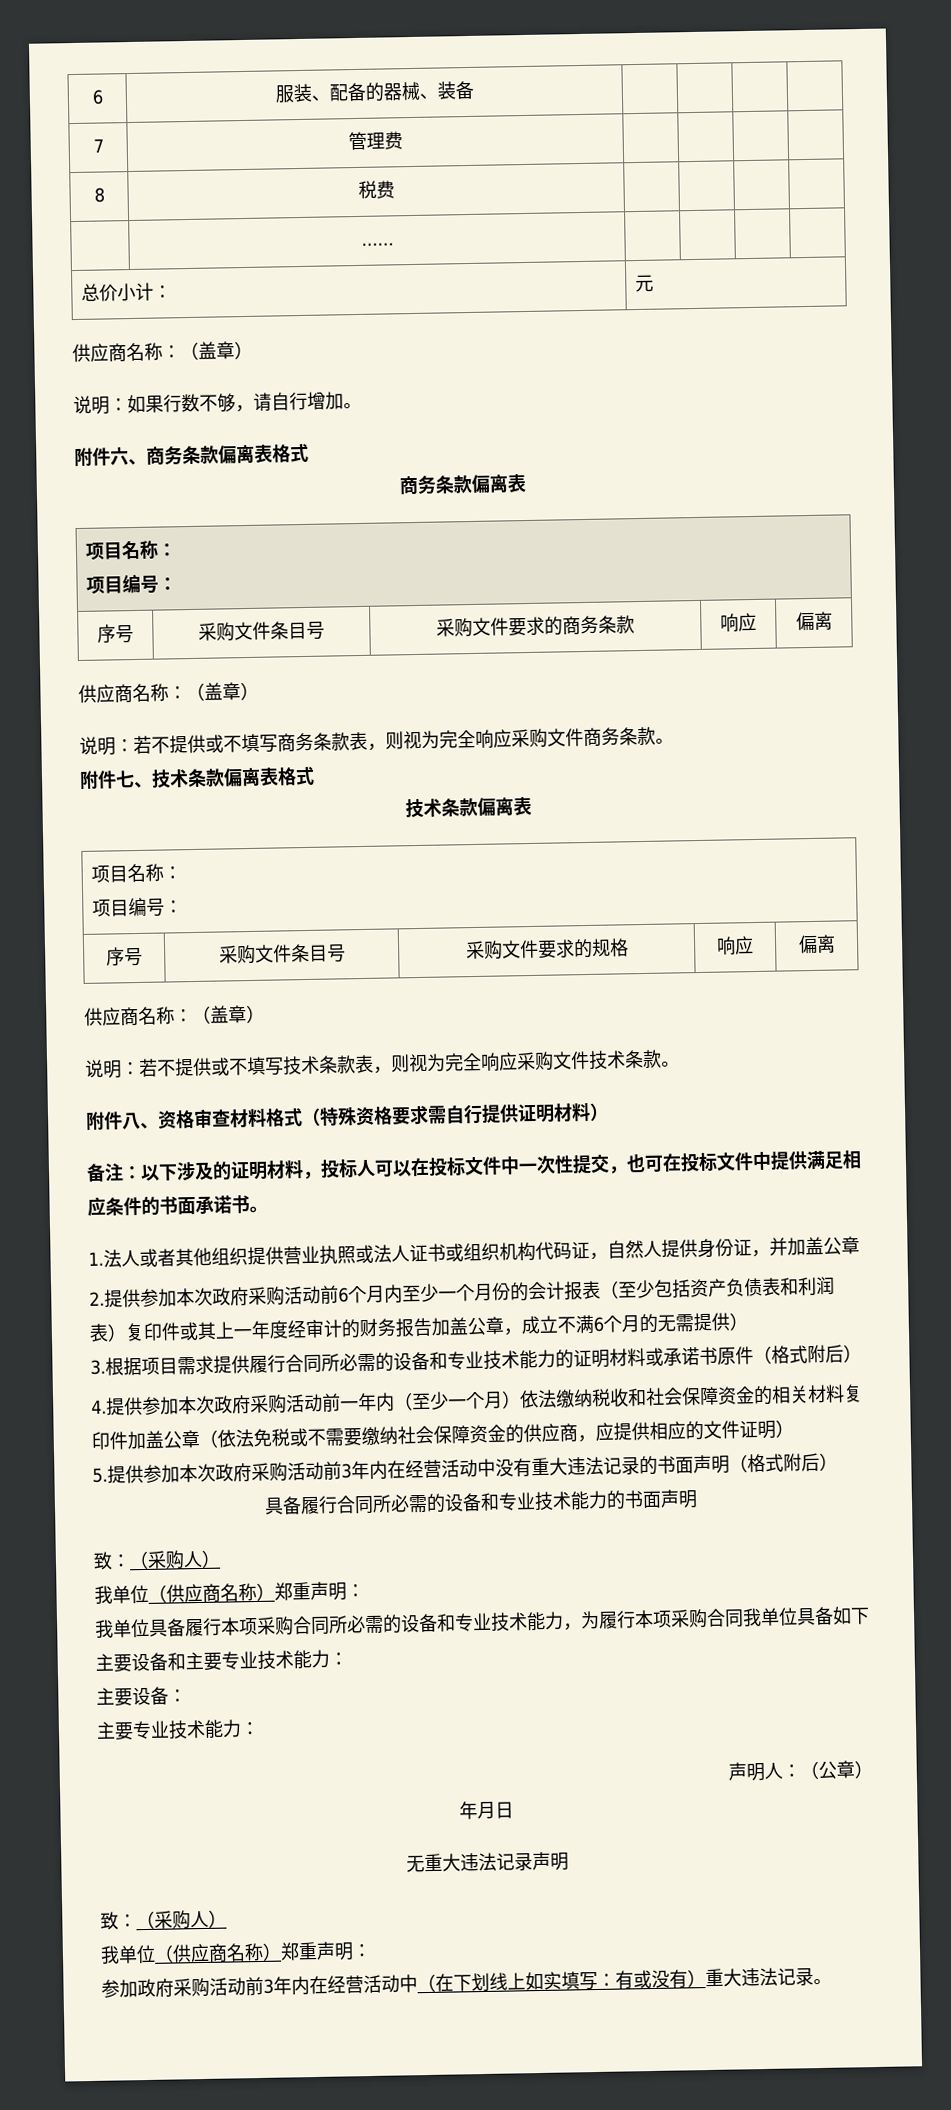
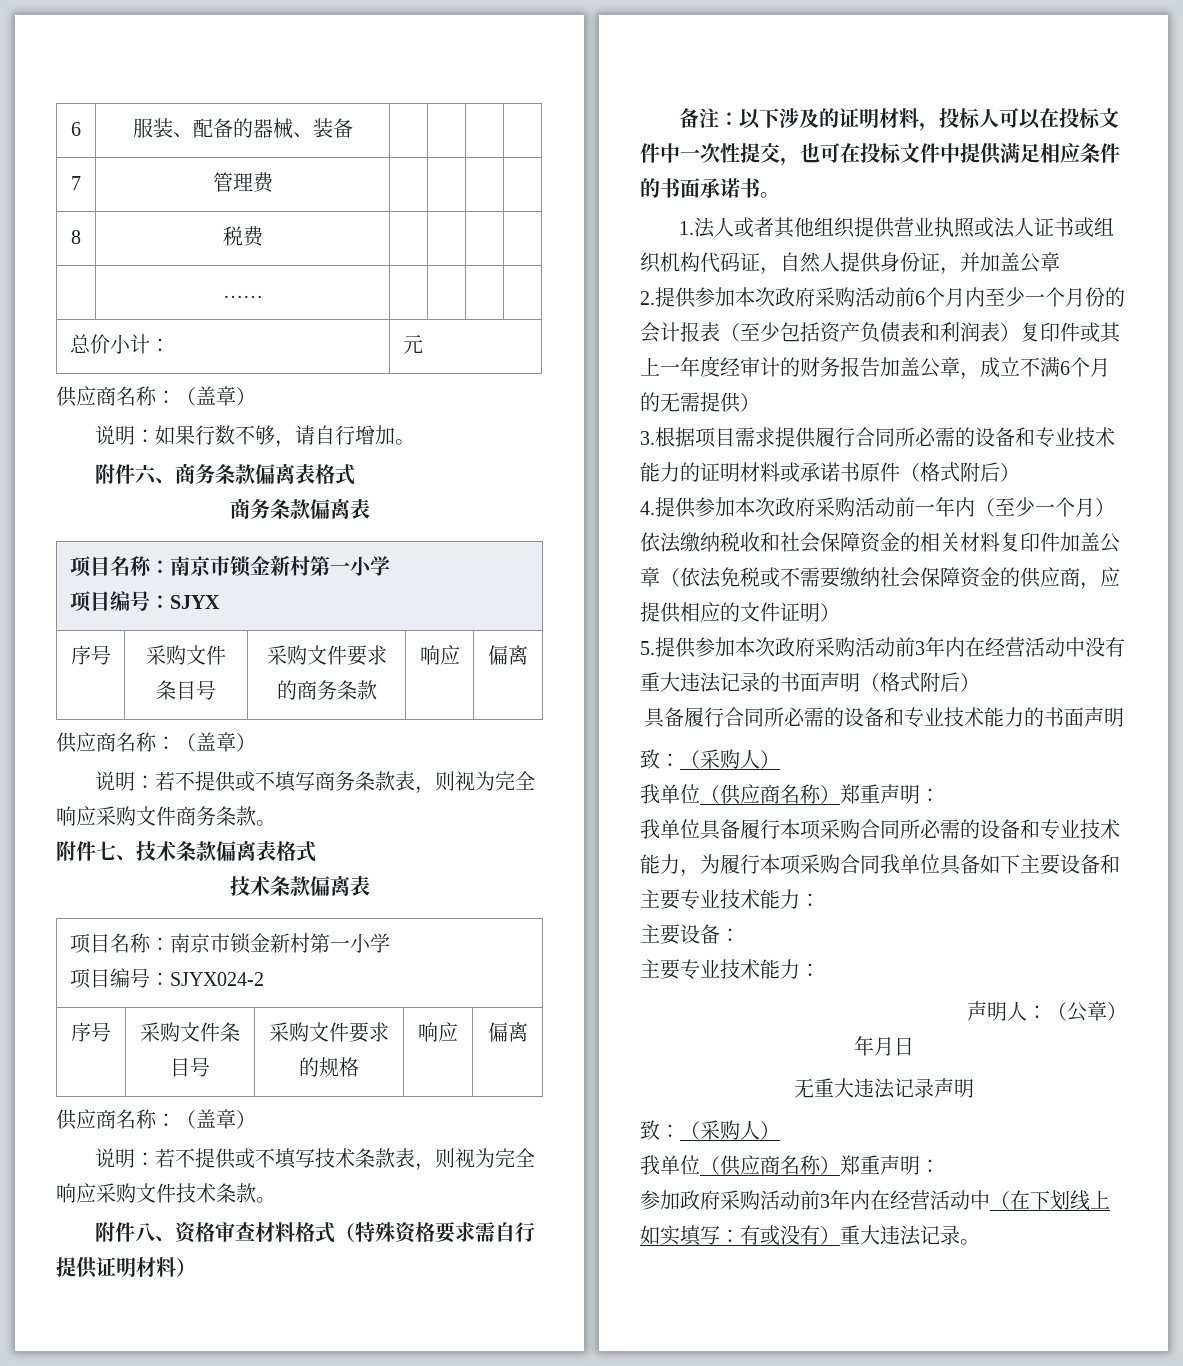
[86,573,178,594] // 项目编号： -> [170,555,391,577] [70,591,221,612] 南京市锁金新村第一小学 // 项目编号：SJYX
[92,897,184,917] // 项目编号： -> [170,933,391,954] [70,968,265,989] 南京市锁金新村第一小学 // 项目编号：SJYX024-2

